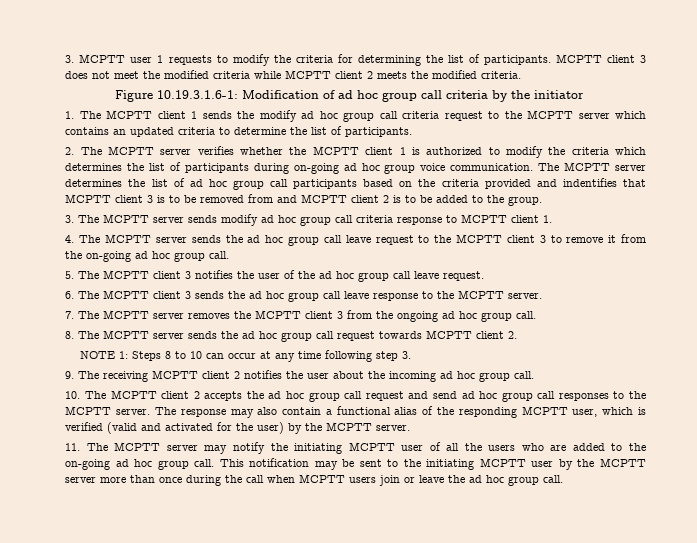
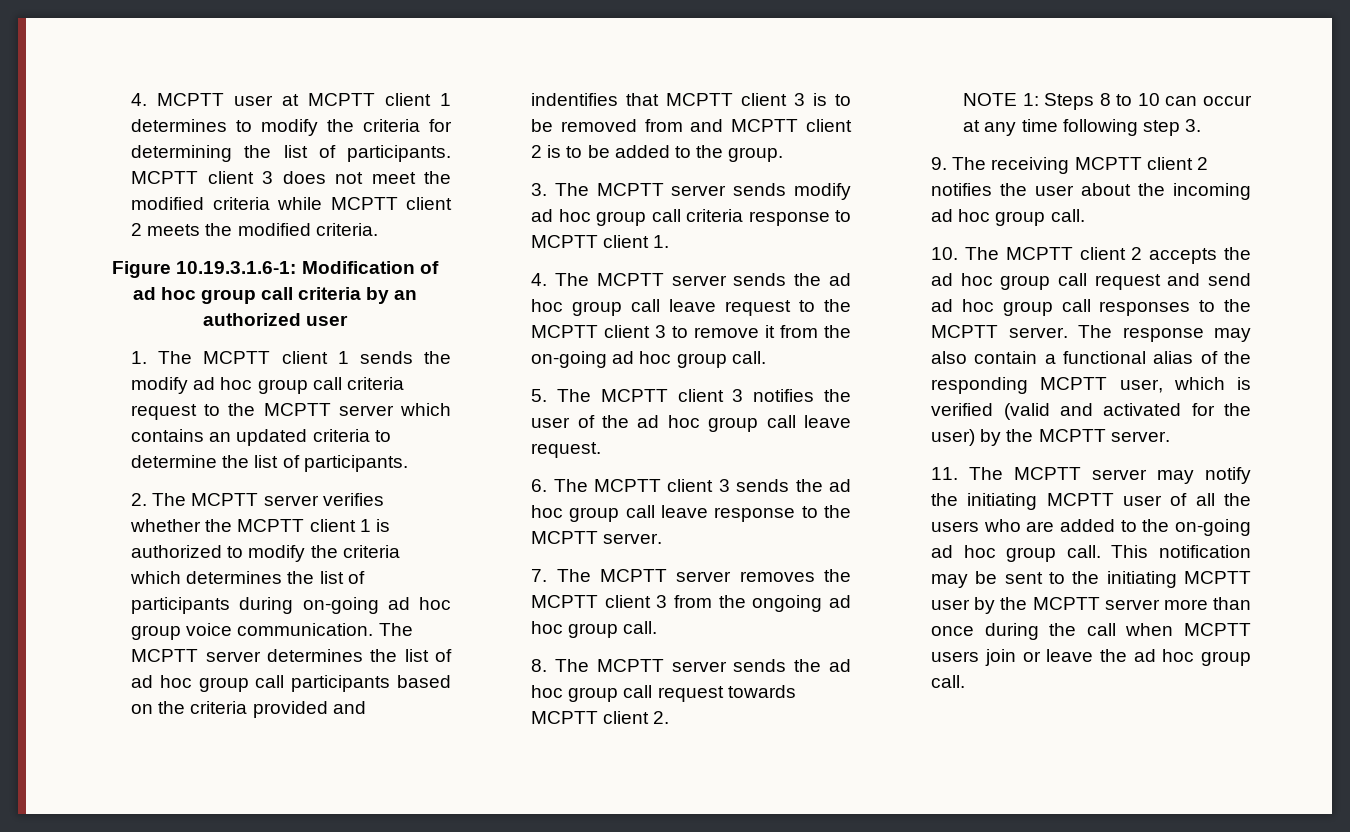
[65,54,212,65] 3. MCPTT user 1 requests -> [131,93,451,106] [131,119,228,132] 4. MCPTT user at MCPTT client 1 determines
[510,90,584,99] the initiator -> [394,290,418,300] [202,313,349,326] an authorized user

